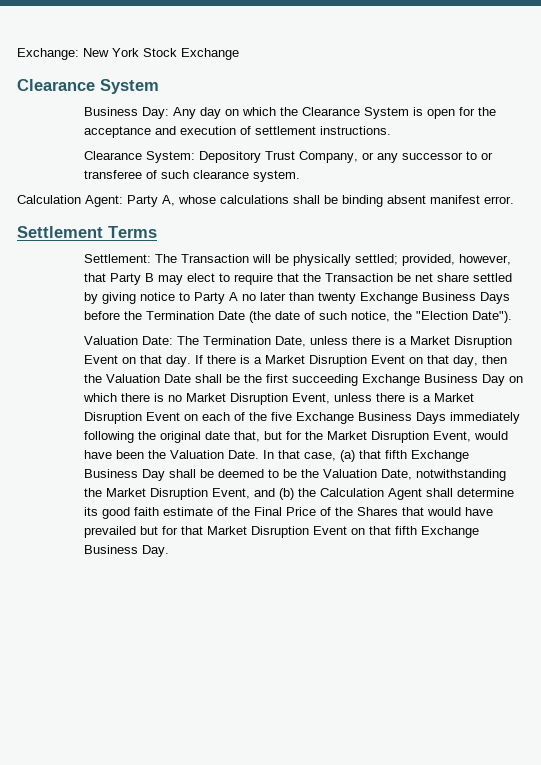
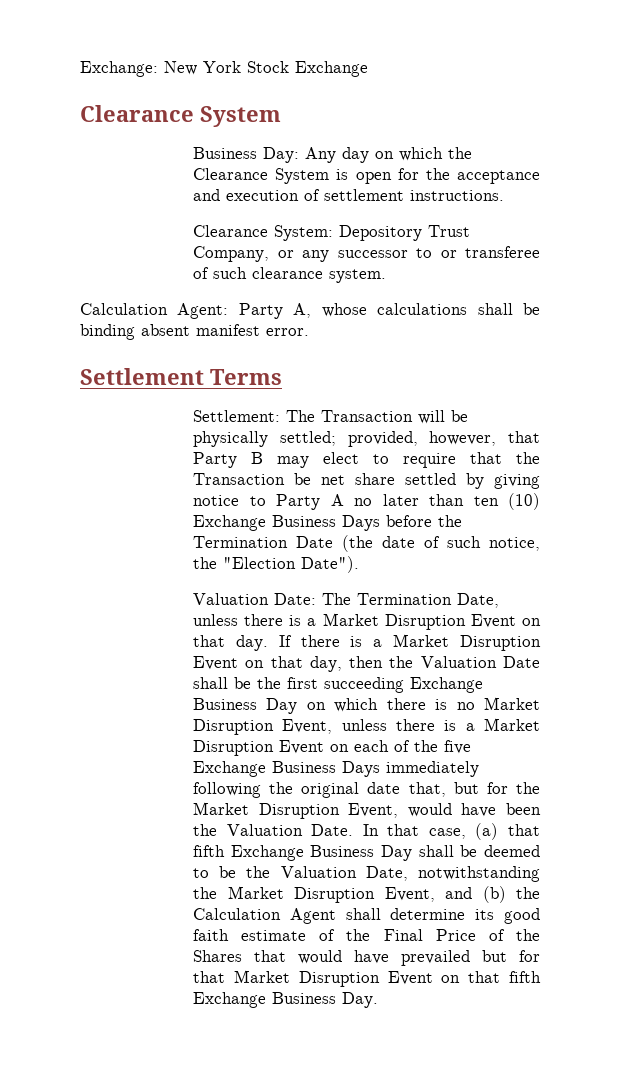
[318,292,357,304] twenty -> [473,493,540,510] ten (10)

